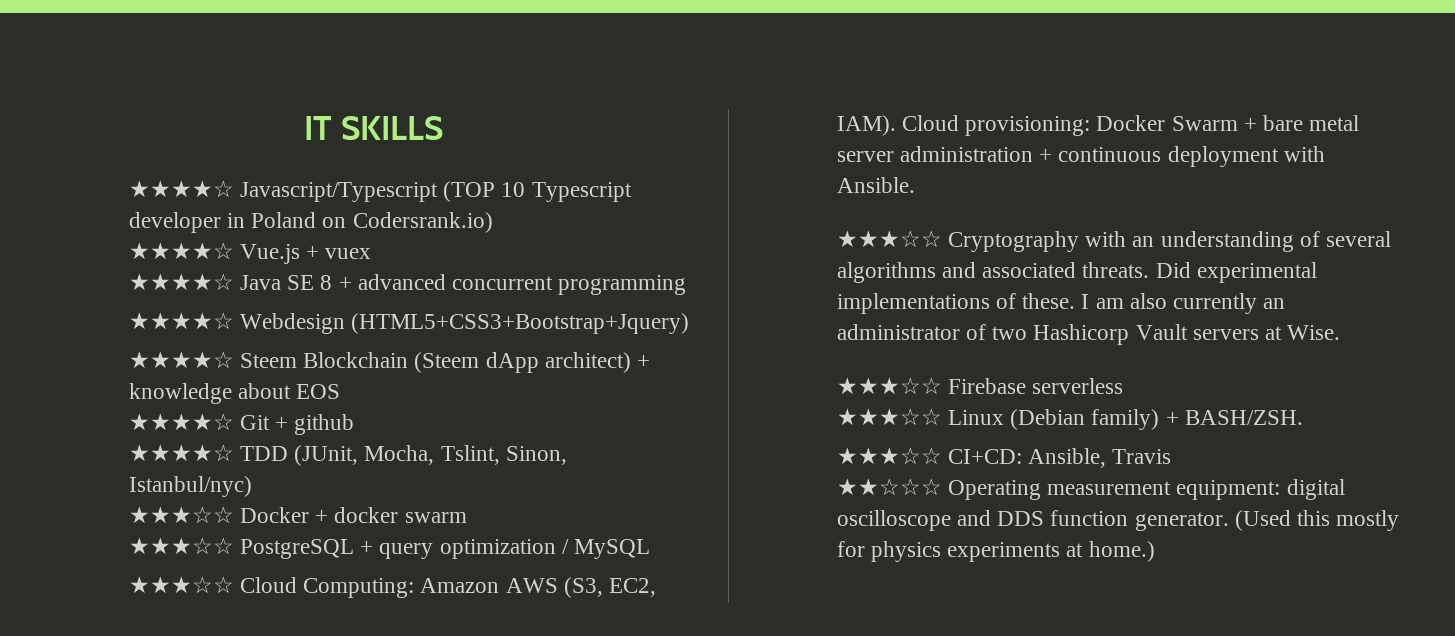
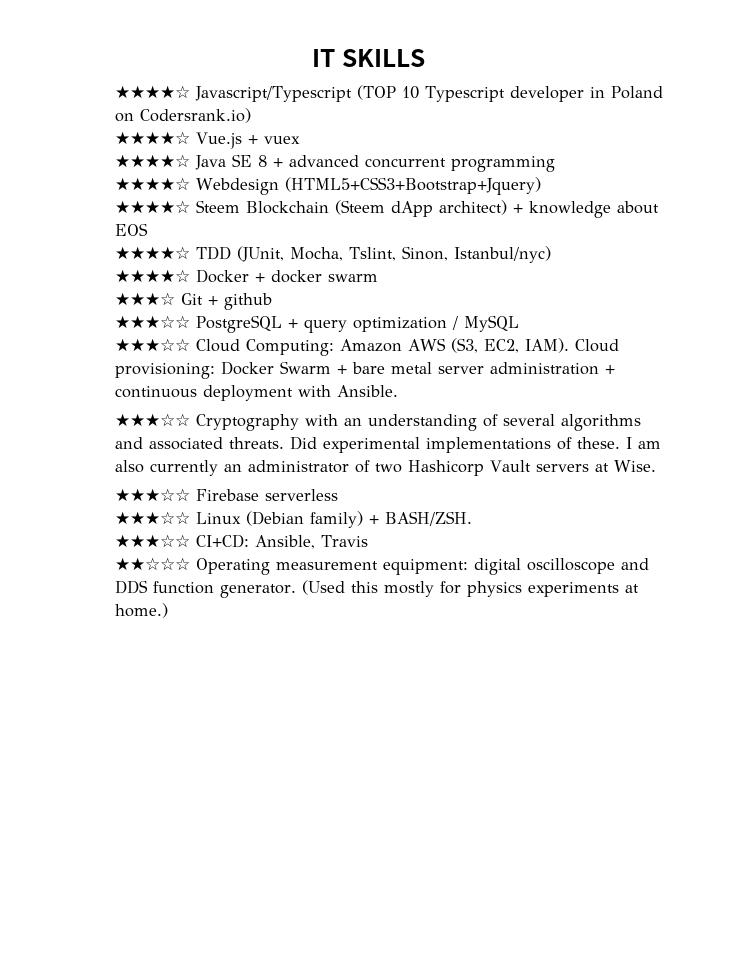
[128,413,355,435] // ★★★★☆ Git + github -> (149, 229) none
[128,506,234,524] ★★★☆☆ -> [115,269,191,283] ★★★★☆
(467, 517) none -> [115,292,273,310] // ★★★☆ Git + github

